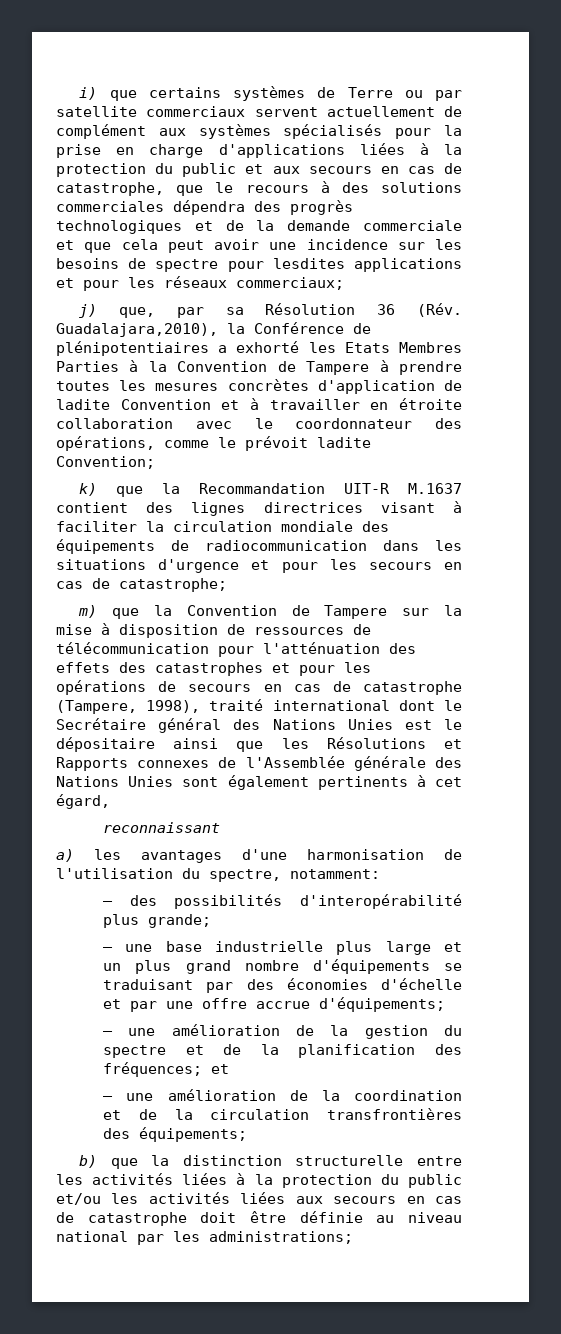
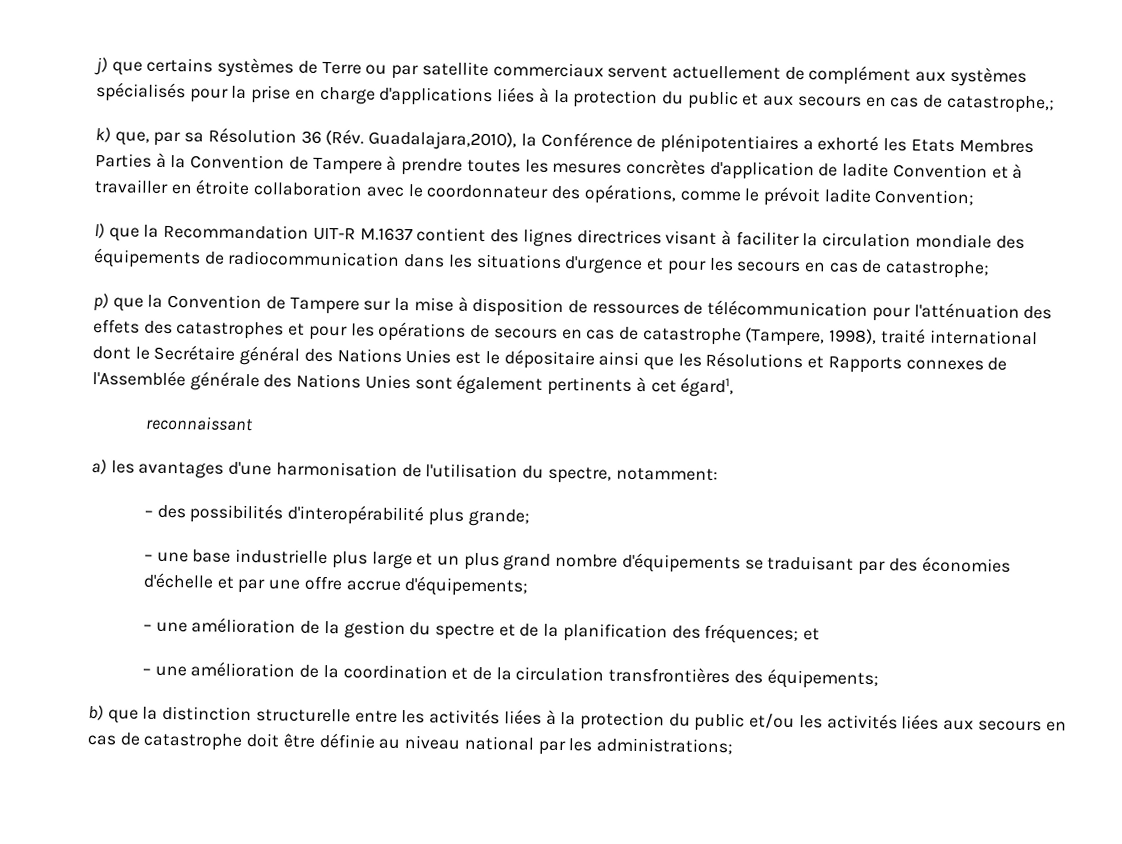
[79,87,98,100] i) -> [94,57,108,76] j)
[56,181,463,196] [56,200,353,215] [56,220,463,234] [56,239,462,253] [56,258,462,272] [56,276,344,291] [79,304,98,318] catastrophe, que le recours à des solutions commerciales dépendra des progrès technologiques et de la demande commerciale et que cela peut avoir une incidence sur les besoins de spectre pour lesdites applications et pour les réseaux commerciaux; // j) -> [945,94,1055,114] [95,127,111,143] catastrophe,; // k)
[79,483,98,496] k) -> [94,223,105,239] l)
[78,605,98,618] m) -> [93,293,109,312] p)
[56,794,110,809] égard, -> [680,377,735,398] égard1,

